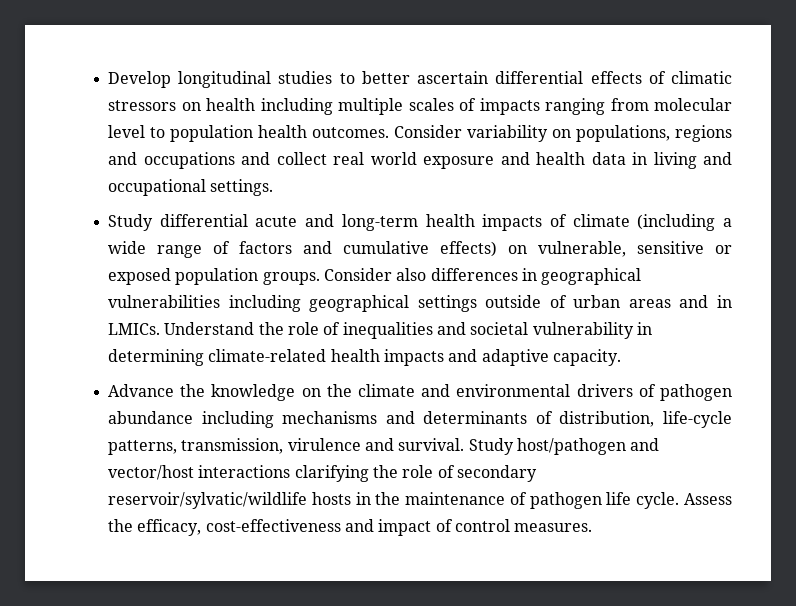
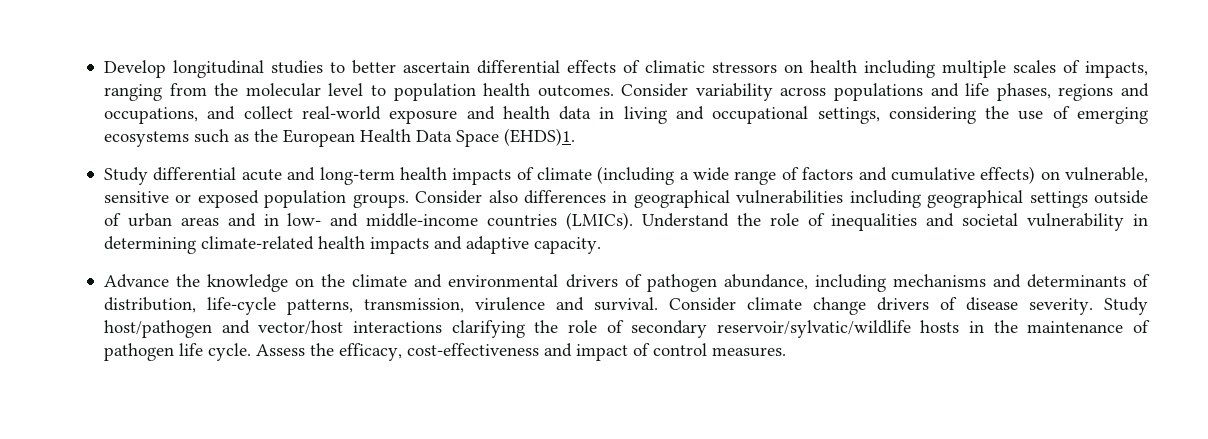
[479,98,540,115] impacts -> [1085,61,1149,78] impacts,
(649, 104) none -> [214,83,239,96] the
[552,125,671,142] on populations, -> [780,83,1051,101] across populations and life phases,
[143,152,235,169] occupations -> [104,107,199,124] occupations,
[333,152,417,165] real world -> [301,106,381,120] real-world
[210,179,274,196] settings. -> [817,106,1148,124] [104,128,576,147] settings, considering the use of emerging ecosystems such as the European Health Data Space (EHDS)1.
[108,323,161,335] LMICs. -> [287,212,634,230] low- and middle-income countries (LMICs).
[108,411,194,424] abundance -> [723,274,808,290] abundance,
(465, 444) none -> [669,297,1094,315] Consider climate change drivers of disease severity.

